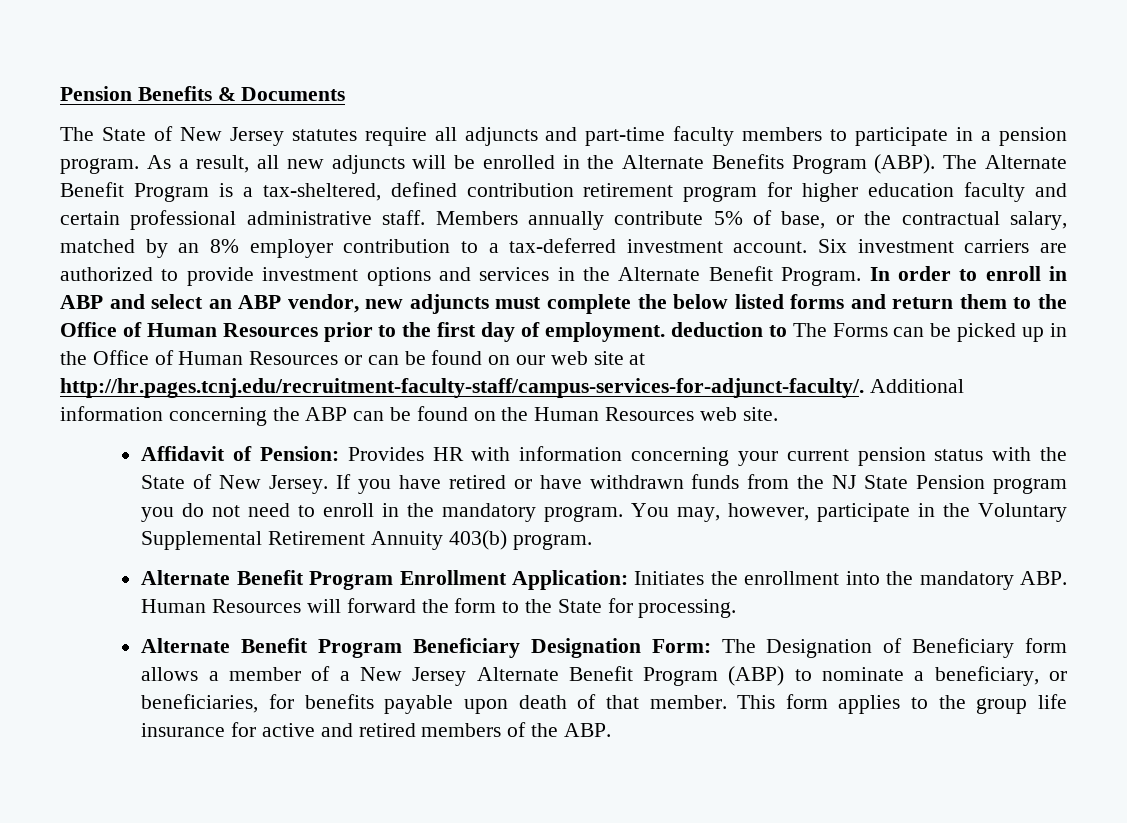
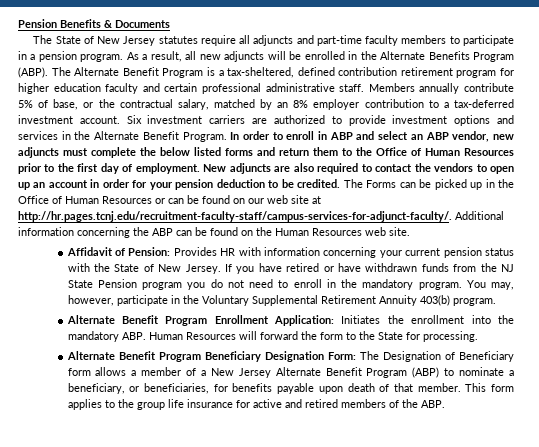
[670,322,787,337] deduction to -> [203,163,515,174] [18,179,341,190] New adjuncts are also required to contact the vendors to open up an account in order for your pension deduction to be credited.

